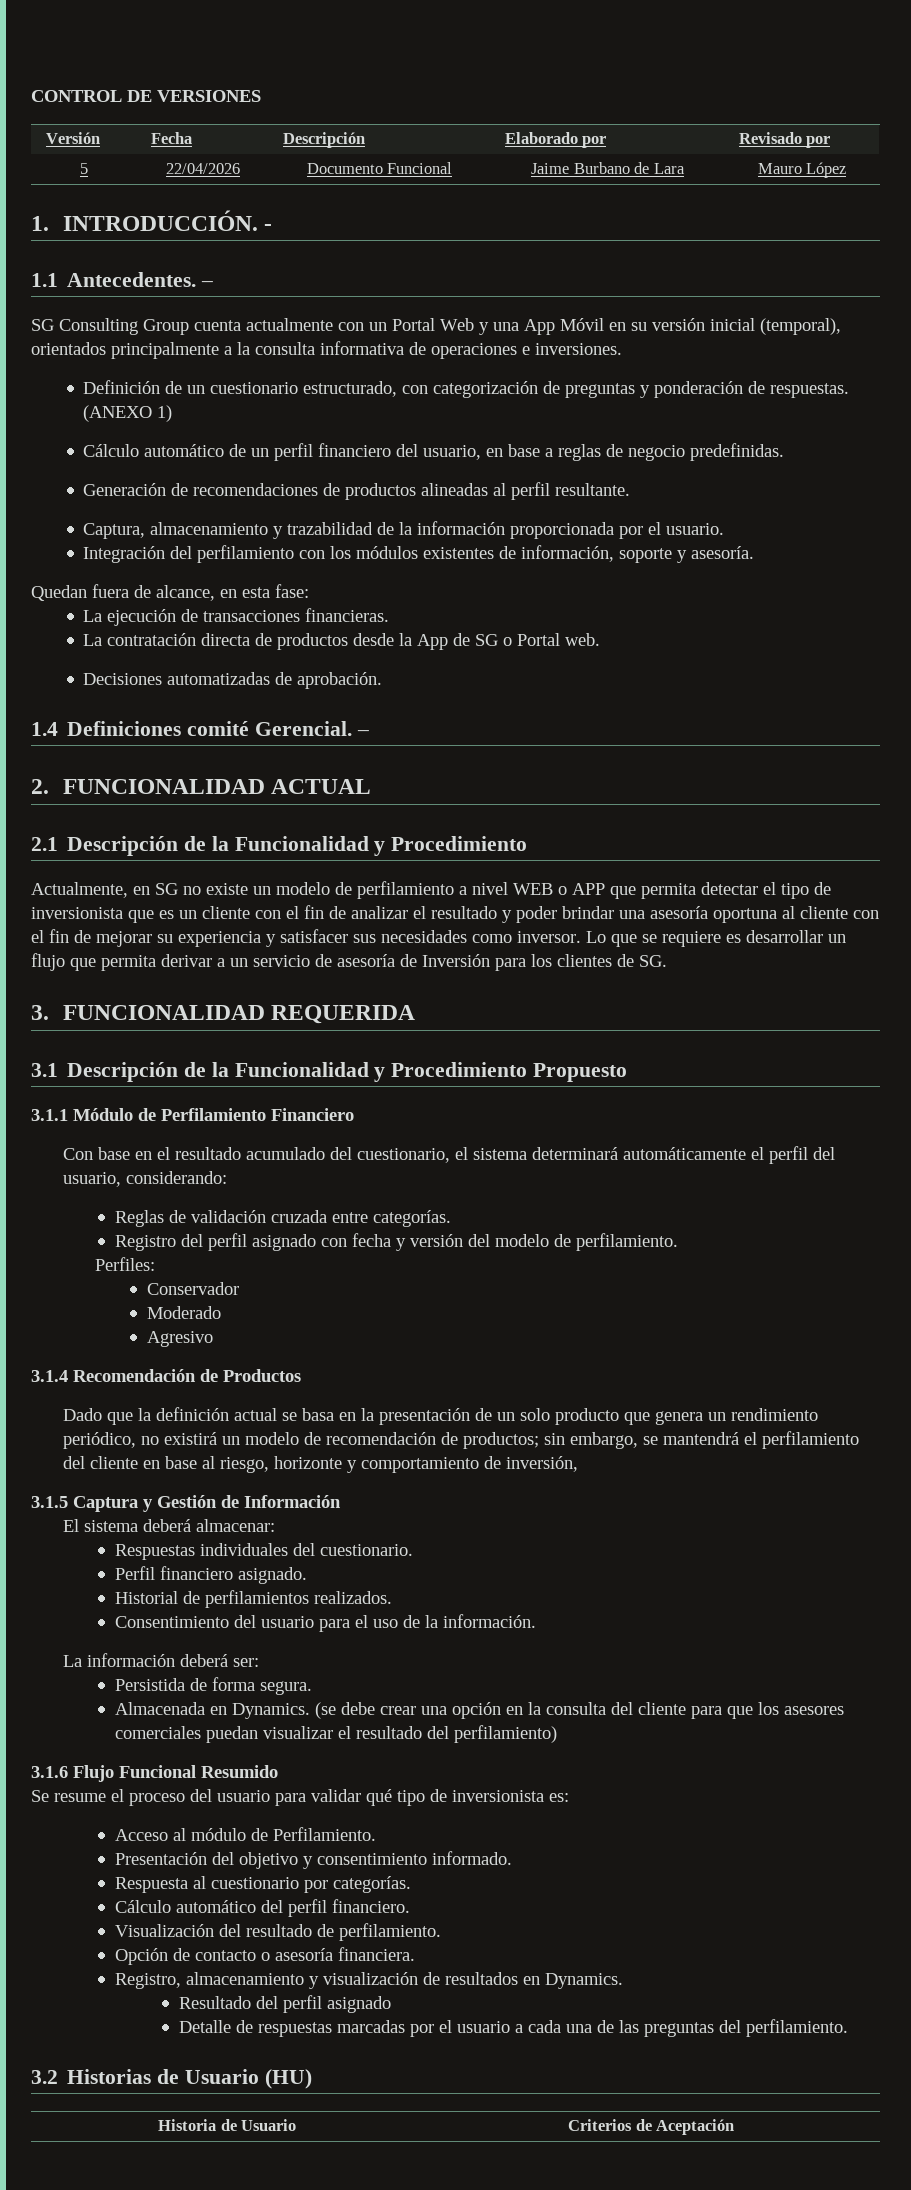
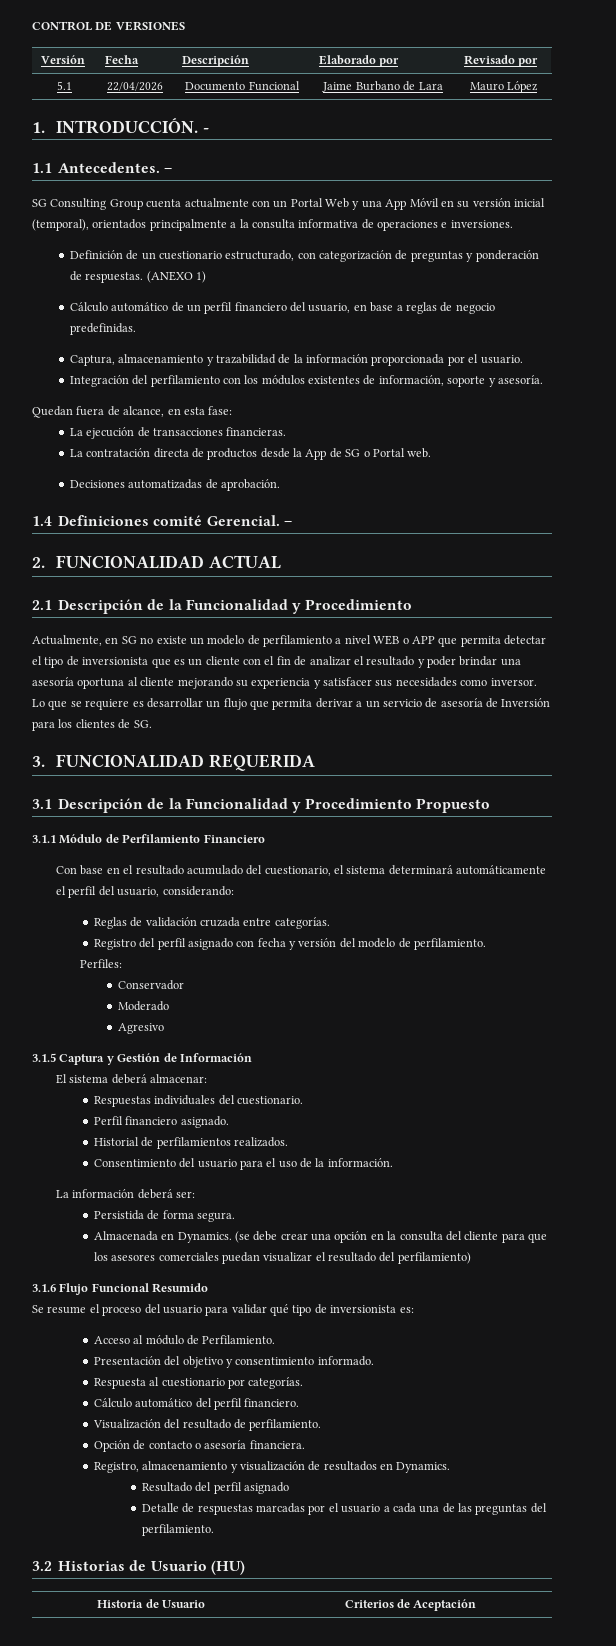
[80,163,88,174] 5 -> [57,81,72,90] 5.1
[83,482,631,500] // Generación de recomendaciones de productos alineadas al perfil resultante. -> (136, 329) none
[853,910,879,919] [31,929,152,947] con el fin de mejorar -> [177,677,233,689] mejorando
[31,1369,301,1382] [62,1407,818,1425] [62,1431,859,1449] [62,1456,578,1473] // 3.1.4 Recomendación de Productos // Dado que la definición actual se basa en la presentación de un solo producto que genera un rendimiento periódico, no existirá un modelo de recomendación de productos; sin embargo, se mantendrá el perfilamiento del cliente en base al riesgo, horizonte y comportamiento de inversión, -> (164, 1028) none

